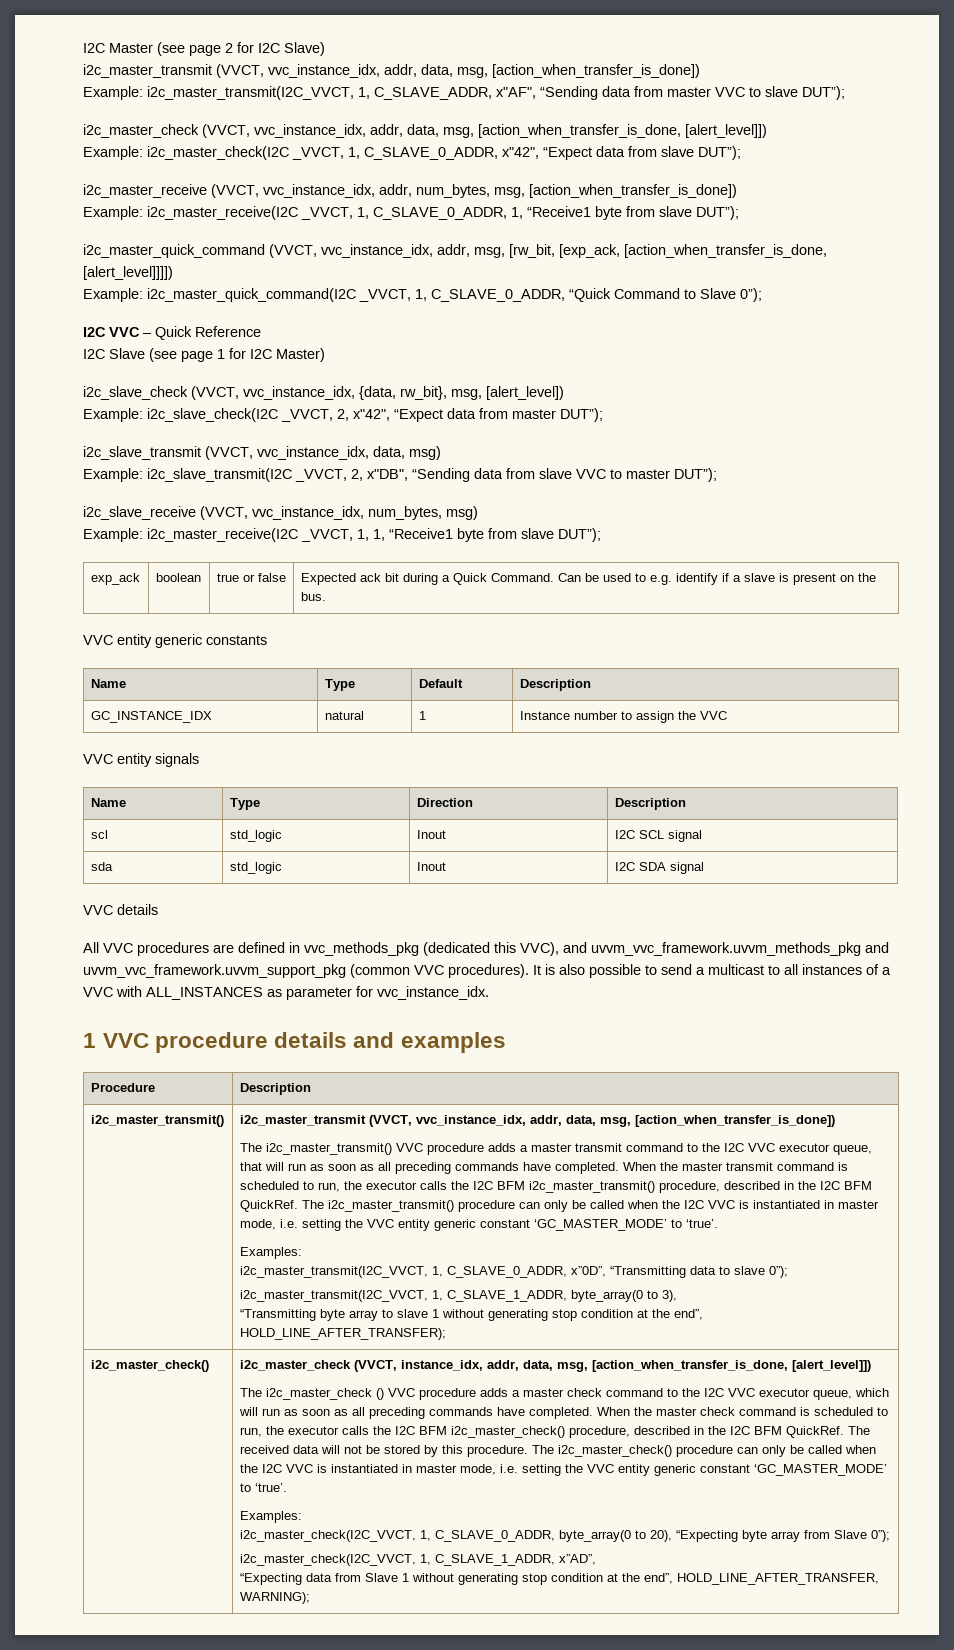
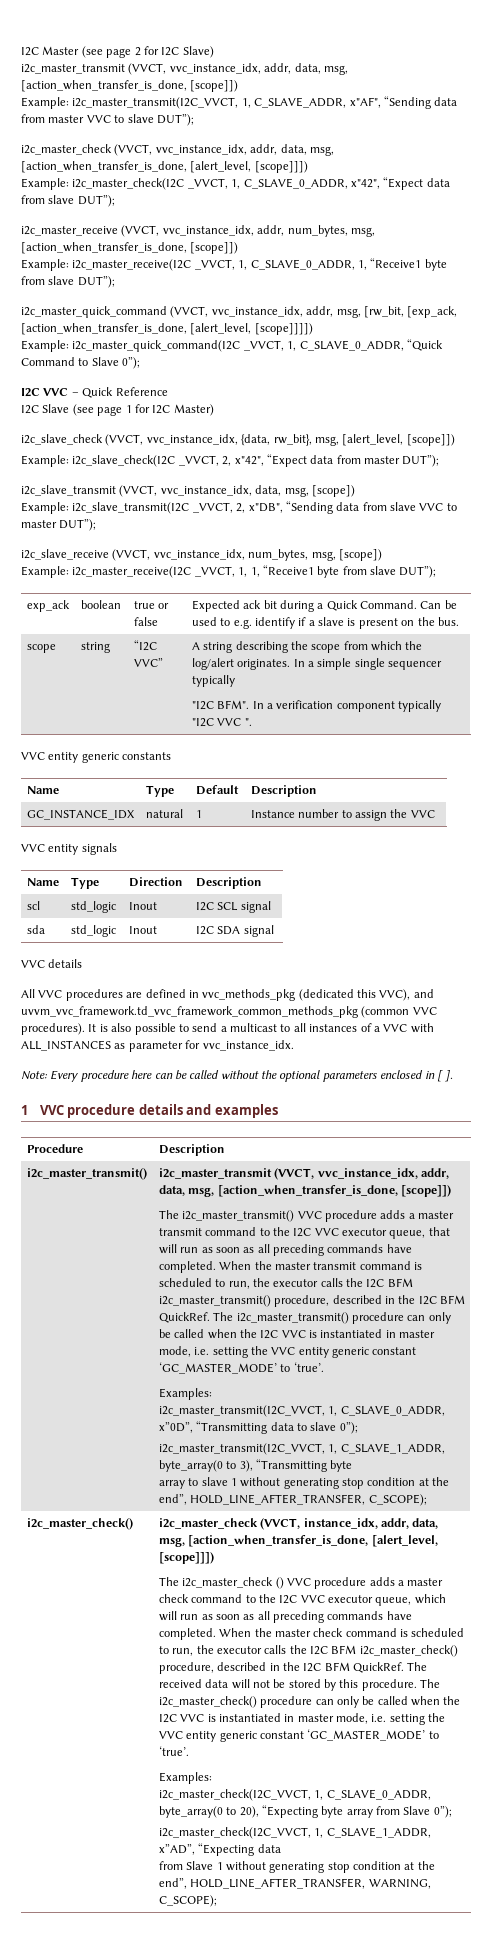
[492,64,700,78] [action_when_transfer_is_done]) -> [21,80,239,92] [action_when_transfer_is_done, [scope]])
[685,124,767,138] [alert_level]]) -> [190,161,308,173] [alert_level, [scope]]])
[529,184,737,198] [action_when_transfer_is_done]) -> [21,242,239,254] [action_when_transfer_is_done, [scope]])
[83,266,173,280] [alert_level]]]]) -> [190,323,313,335] [alert_level, [scope]]]])
[486,386,564,400] [alert_level]) -> [342,434,455,446] [alert_level, [scope]])
[409,446,441,460] msg) -> [284,485,355,497] msg, [scope])
[446,506,478,520] msg) -> [311,549,382,561] msg, [scope])
(326, 596) none -> [26,644,56,653] [80,642,110,653] [133,640,157,651] [133,658,163,667] [191,641,423,653] [191,658,443,670] [191,675,235,687] [191,700,442,712] [191,718,252,727] // scope | string | “I2C VVC” | A string describing the scope from which the log/alert originates. In a simple single sequencer typically // "I2C BFM". In a verification component typically "I2C VVC ".
[591,942,889,956] [83,964,346,978] uvvm_vvc_framework.uvvm_methods_pkg and uvvm_vvc_framework.uvvm_support_pkg -> [21,1006,358,1018] uvvm_vvc_framework.td_vvc_framework_common_methods_pkg
(489, 993) none -> [21,1070,454,1082] // Note: Every procedure here can be called without the optional parameters enclosed in [ ].
[634,1115,835,1127] [action_when_transfer_is_done]) -> [217,1185,451,1197] [action_when_transfer_is_done, [scope]])
(677, 1296) // -> (253, 1466) none
(345, 1315) none -> (353, 1466) //
[239,1328,446,1340] HOLD_LINE_AFTER_TRANSFER); -> [190,1494,427,1506] HOLD_LINE_AFTER_TRANSFER, C_SCOPE);
[791,1360,871,1372] [alert_level]]) -> [371,1535,438,1547] [158,1552,214,1564] [alert_level, [scope]]])
(596, 1559) // -> (195, 1849) none
(332, 1577) none -> (281, 1848) //
[239,1592,310,1604] WARNING); -> [368,1879,431,1889] [158,1895,217,1907] WARNING, C_SCOPE);

